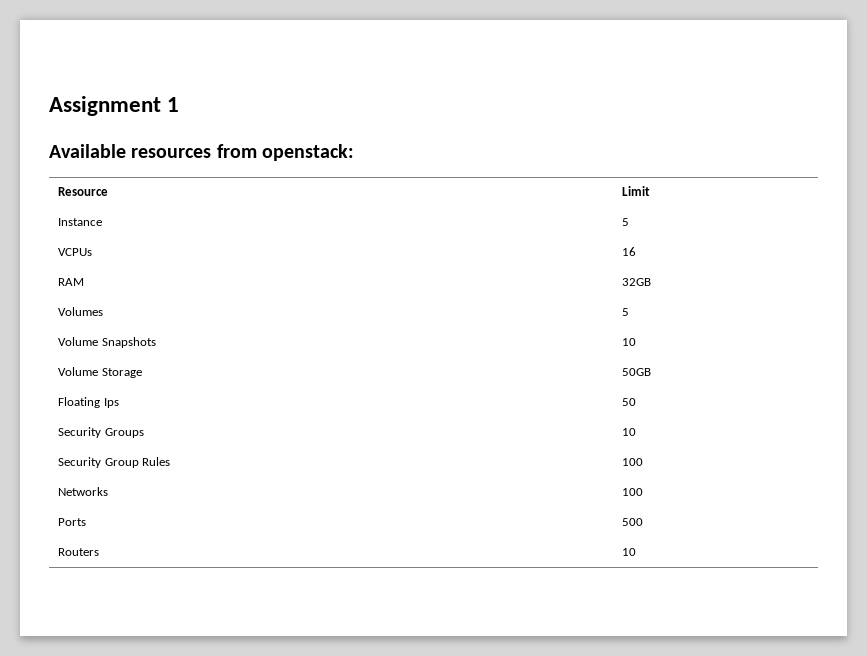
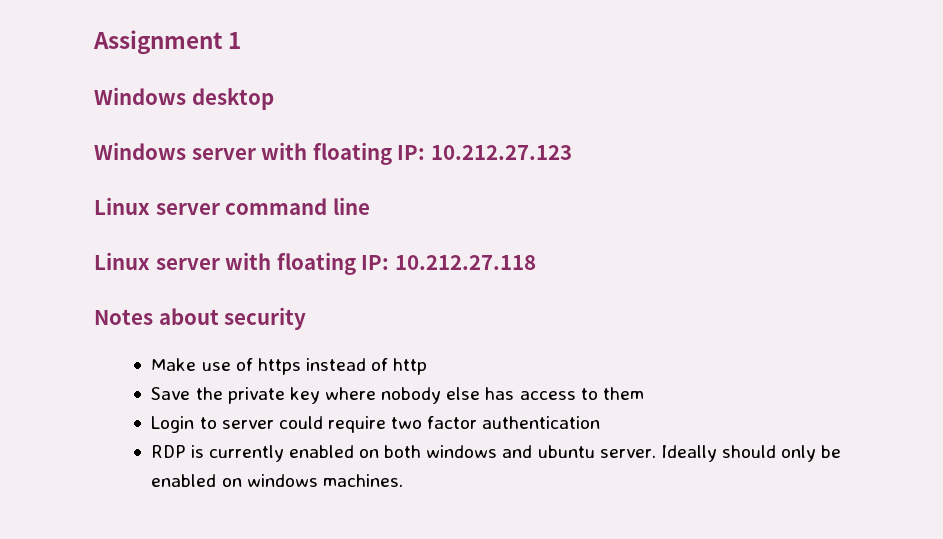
[49,144,354,161] [58,187,109,196] [622,186,651,196] [58,218,103,226] [622,218,630,226] [58,248,93,256] [622,247,637,256] [58,278,85,286] [622,278,652,286] [58,307,104,316] [622,308,630,316] [58,337,156,348] [622,338,637,346] [58,367,142,378] [622,368,652,376] [58,397,119,408] [622,398,637,406] [58,427,144,438] [622,428,637,436] [58,457,171,468] [622,458,644,466] [58,487,109,496] [622,488,644,496] [58,518,87,526] [622,518,644,526] [58,548,100,556] [622,548,637,556] Available resources from openstack: // Resource | Limit // Instance | 5 // VCPUs | 16 // RAM | 32GB // Volumes | 5 // Volume Snapshots | 10 // Volume Storage | 50GB // Floating Ips | 50 // Security Groups | 10 // Security Group Rules | 100 // Networks | 100 // Ports | 500 // Routers | 10 -> [94,87,274,110] [94,142,572,165] [94,197,370,215] [94,252,536,275] [94,307,307,330] [151,358,428,375] [151,387,644,404] [151,416,601,433] [151,445,842,462] [151,474,403,487] Windows desktop // Windows server with floating IP: 10.212.27.123 // Linux server command line // Linux server with floating IP: 10.212.27.118 // Notes about security // Make use of https instead of http // Save the private key where nobody else has access to them // Login to server could require two factor authentication // RDP is currently enabled on both windows and ubuntu server. Ideally should only be enabled on windows machines.

